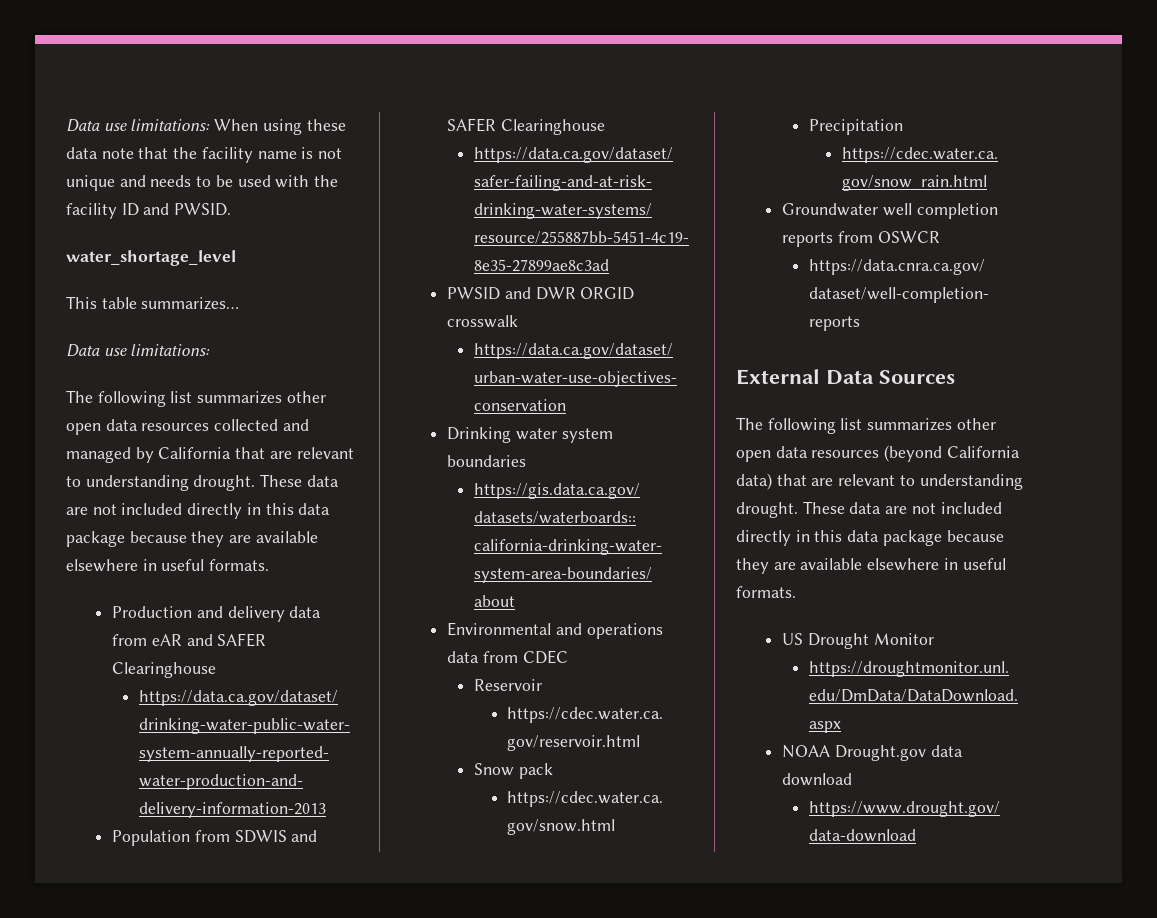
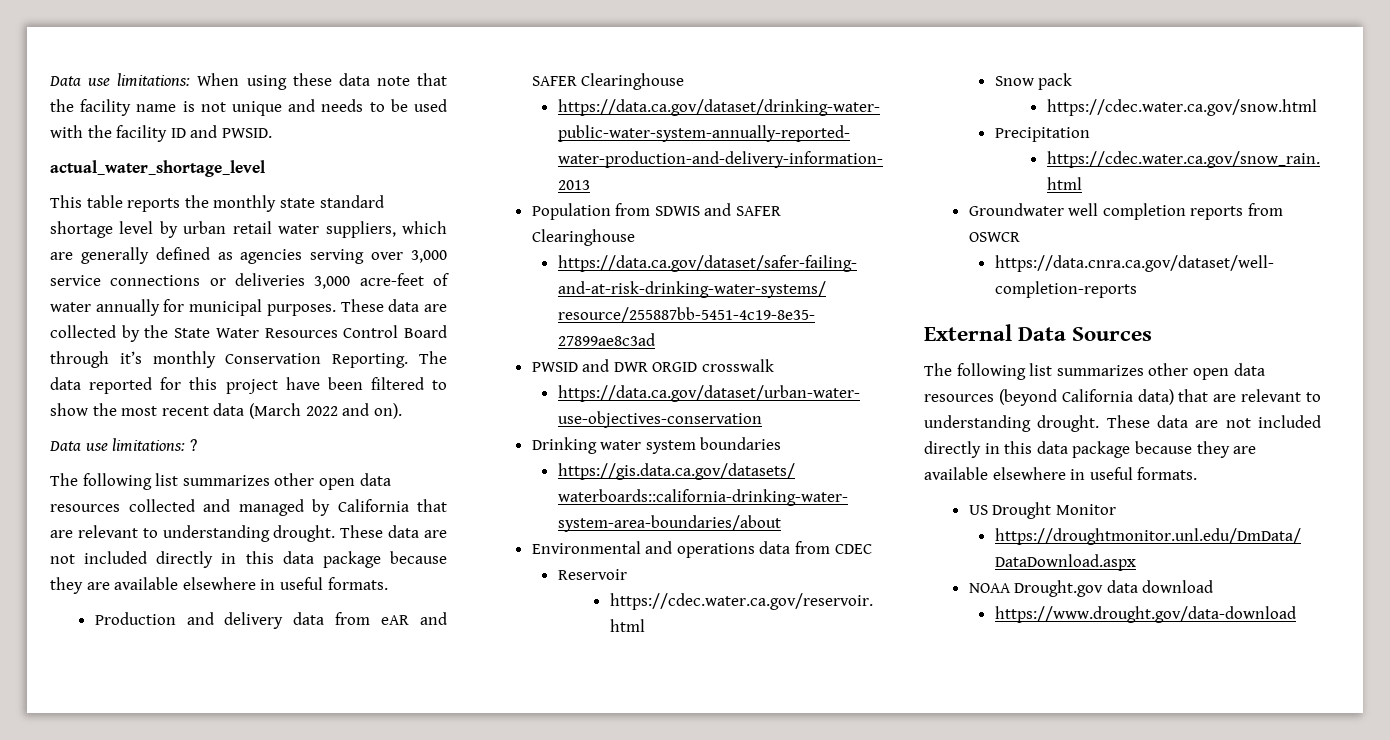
[66,250,236,266] water_shortage_level -> [50,160,265,177] actual_water_shortage_level
[141,297,240,310] [66,344,211,357] summarizes… // Data use limitations: -> [127,195,384,212] [50,221,447,238] [50,247,447,264] [50,273,449,289] [50,299,448,316] [50,325,448,342] [50,351,447,368] [50,377,447,394] [50,403,402,419] [49,438,197,452] reports the monthly state standard shortage level by urban retail water suppliers, which are generally defined as agencies serving over 3,000 service connections or deliveries 3,000 acre-feet of water annually for municipal purposes. These data are collected by the State Water Resources Control Board through it’s monthly Conservation Reporting. The data reported for this project have been filtered to show the most recent data (March 2022 and on). // Data use limitations: ?

